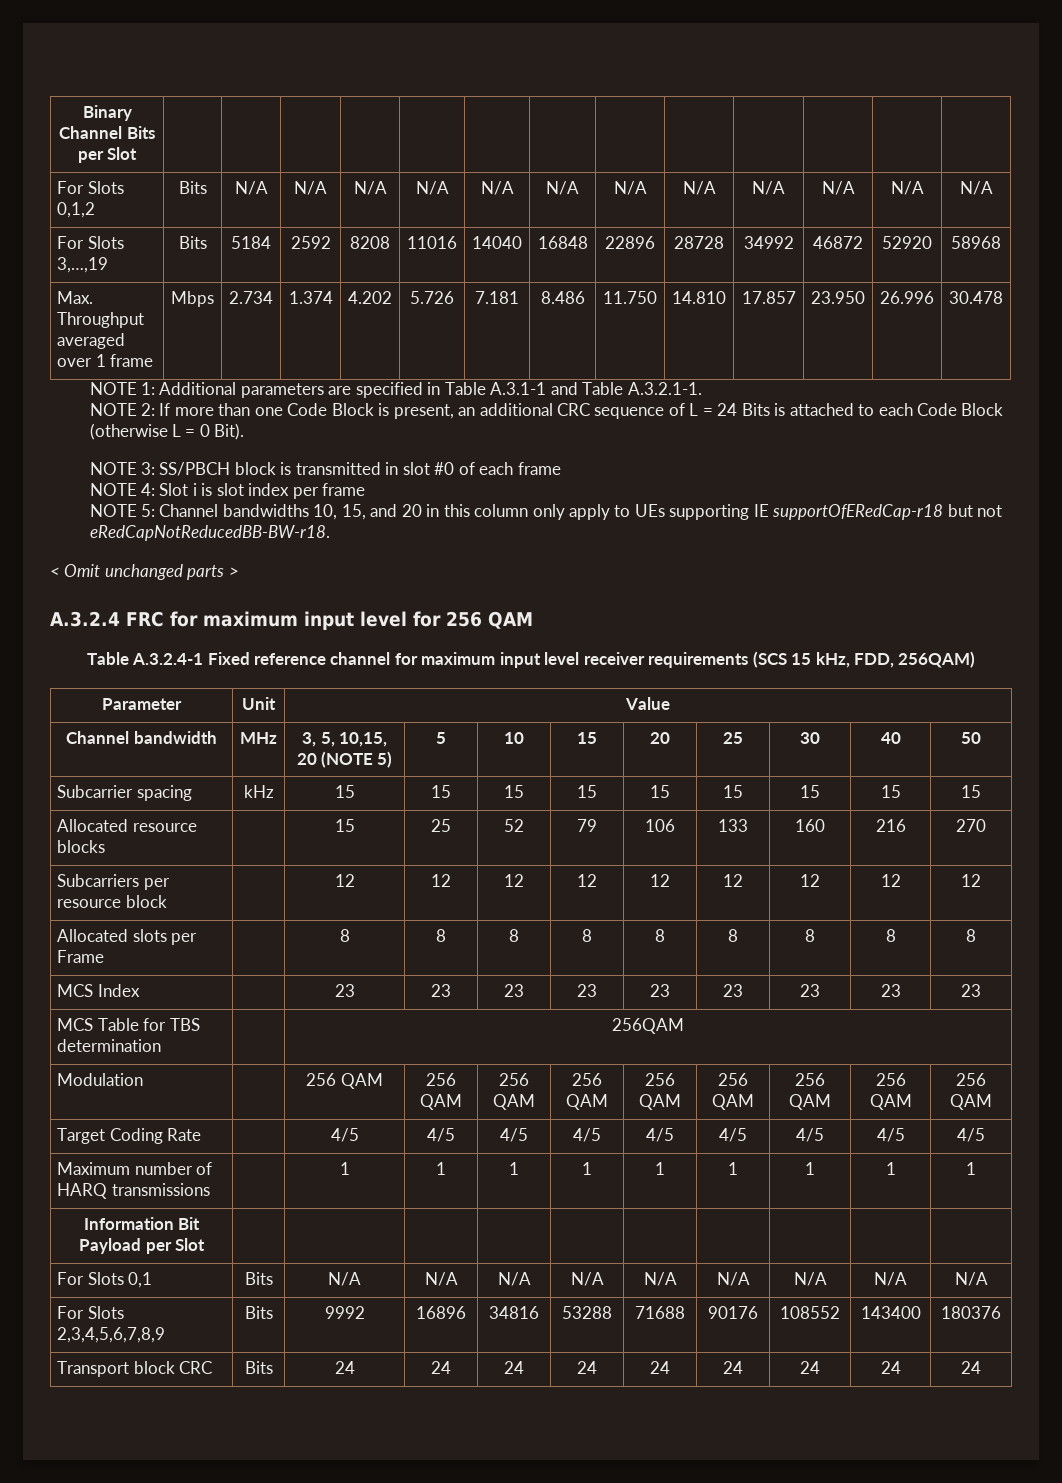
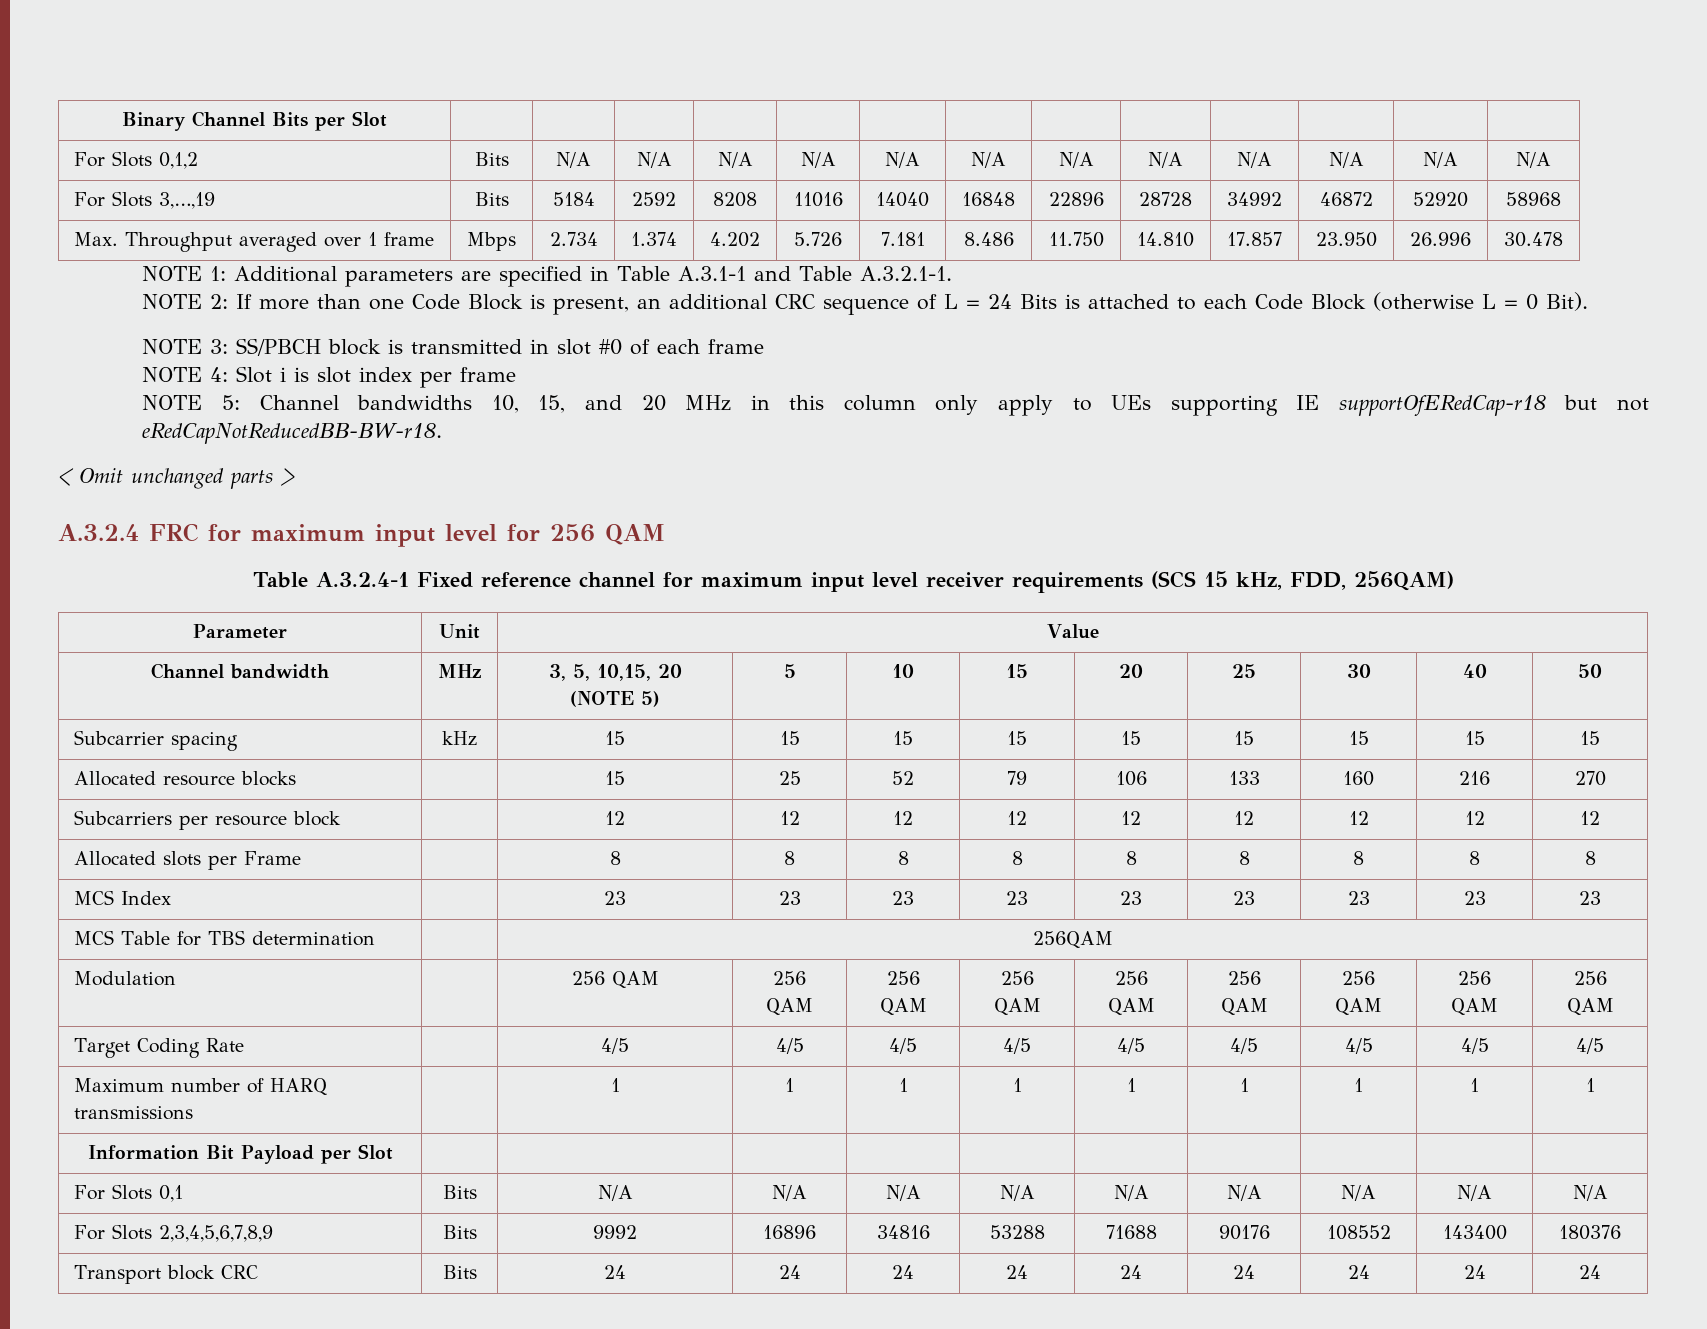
(422, 510) none -> [685,395,732,411] MHz

